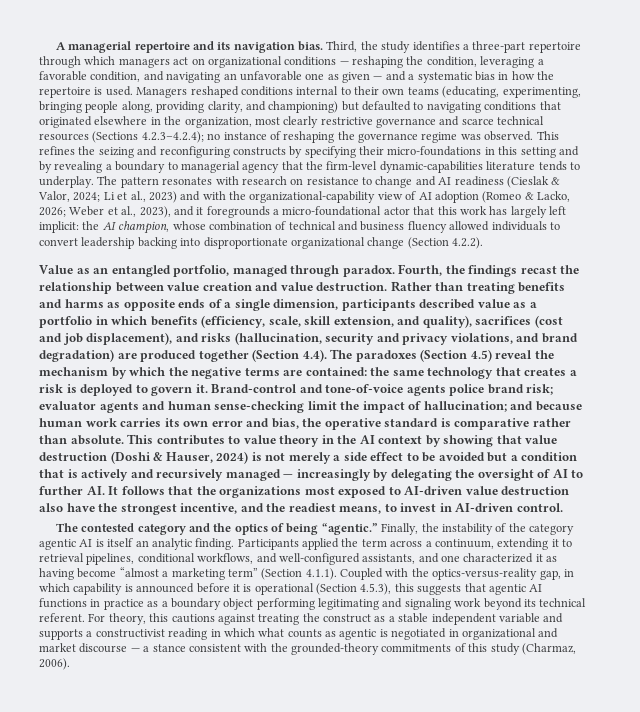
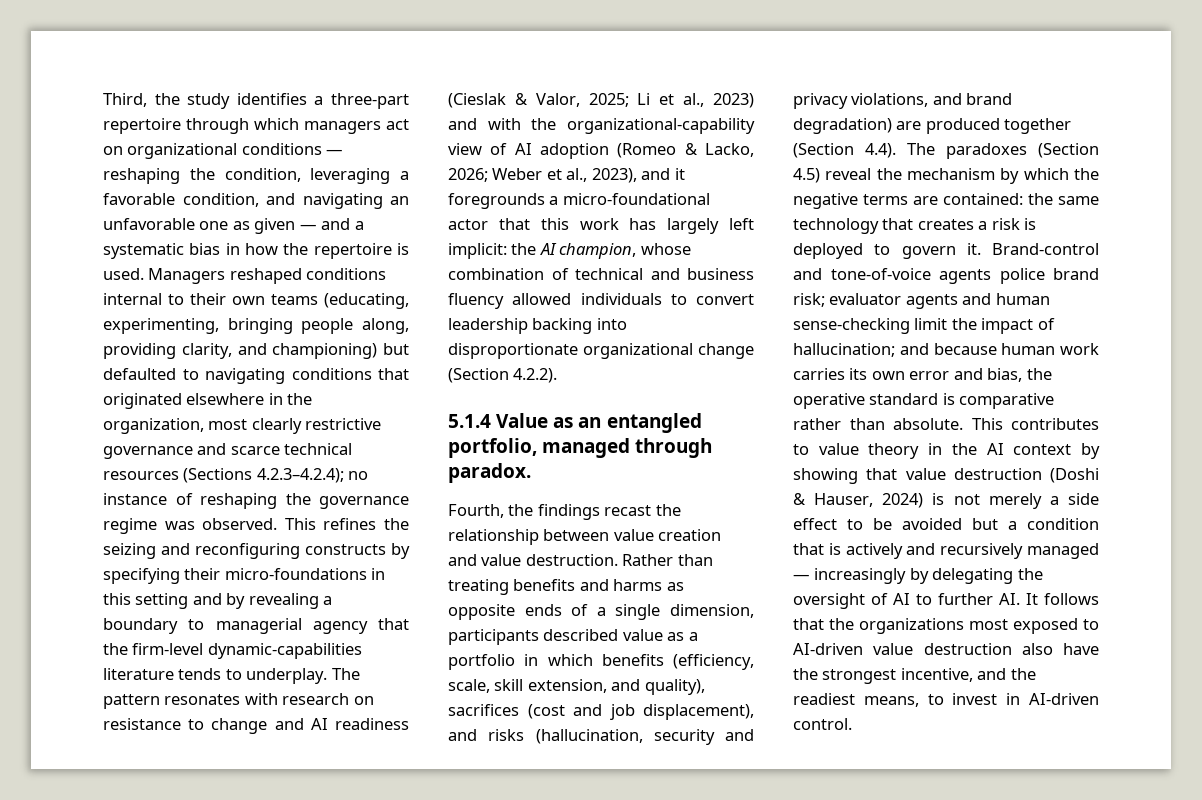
[55,41,324,53] A managerial repertoire and its navigation bias. -> (103, 100) none
[73,192,101,202] 2024; -> [588,93,629,107] 2025;
(483, 243) none -> [448,414,491,428] 5.1.4
(395, 271) none -> (531, 473) //
[55,523,575,535] [39,538,572,550] [39,553,558,565] [39,567,574,580] [39,583,543,595] [39,598,587,610] [39,613,564,625] [39,628,559,640] [39,643,576,655] [39,658,70,670] // The contested category and the optics of being “agentic.” Finally, the instability of the category agentic AI is itself an analytic finding. Participants applied the term across a continuum, extending it to retrieval pipelines, conditional workflows, and well-configured assistants, and one characterized it as having become “almost a marketing term” (Section 4.1.1). Coupled with the optics-versus-reality gap, in which capability is announced before it is operational (Section 4.5.3), this suggests that agentic AI functions in practice as a boundary object performing legitimating and signaling work beyond its technical referent. For theory, this cautions against treating the construct as a stable independent variable and supports a constructivist reading in which what counts as agentic is negotiated in organizational and market discourse — a stance consistent with the grounded-theory commitments of this study (Charmaz, 2006). -> (852, 724) none

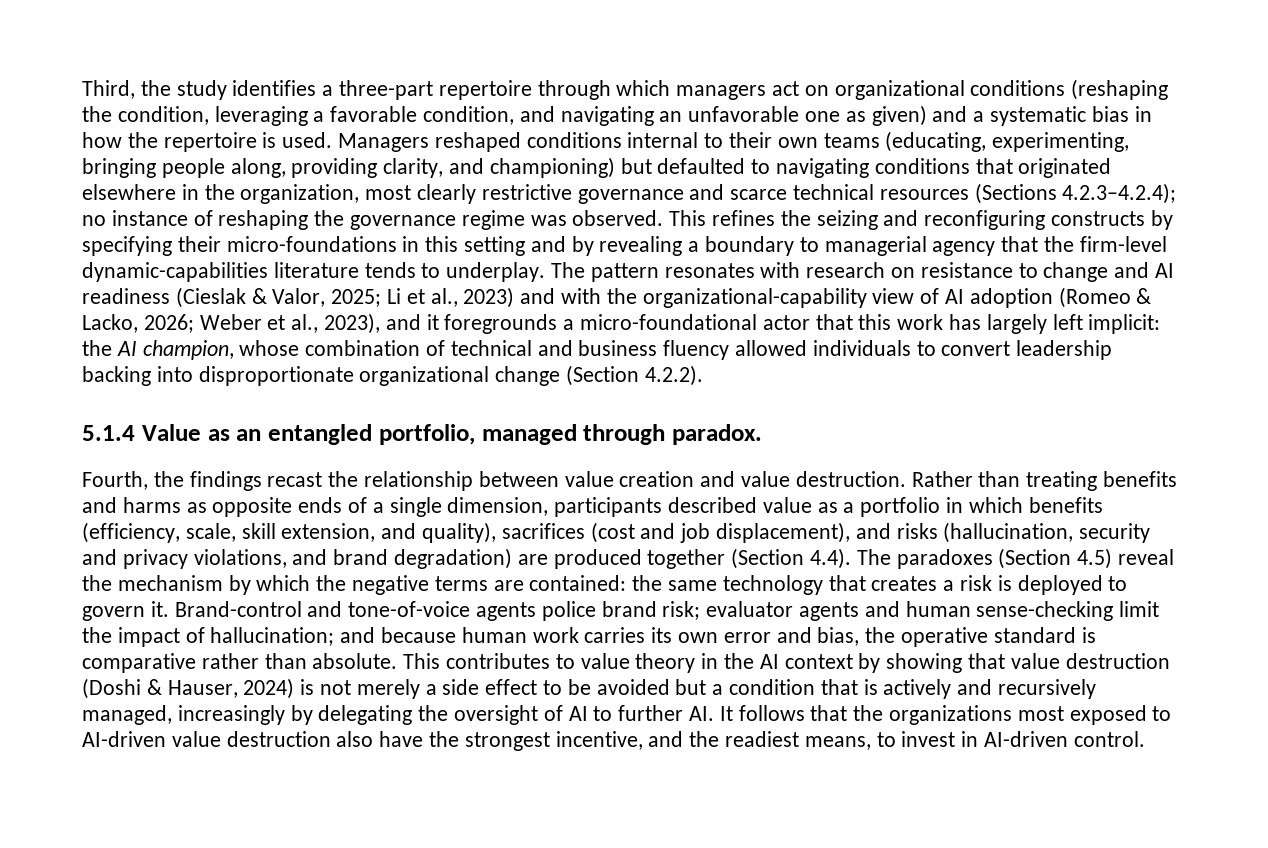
[326,149,344,155] [103,168,180,184] — reshaping -> [1071,79,1169,100] (reshaping
[254,218,317,234] given — -> [871,105,927,126] given)
[1027,543,1099,559] [793,574,810,580] managed — -> [82,705,172,725] managed,

